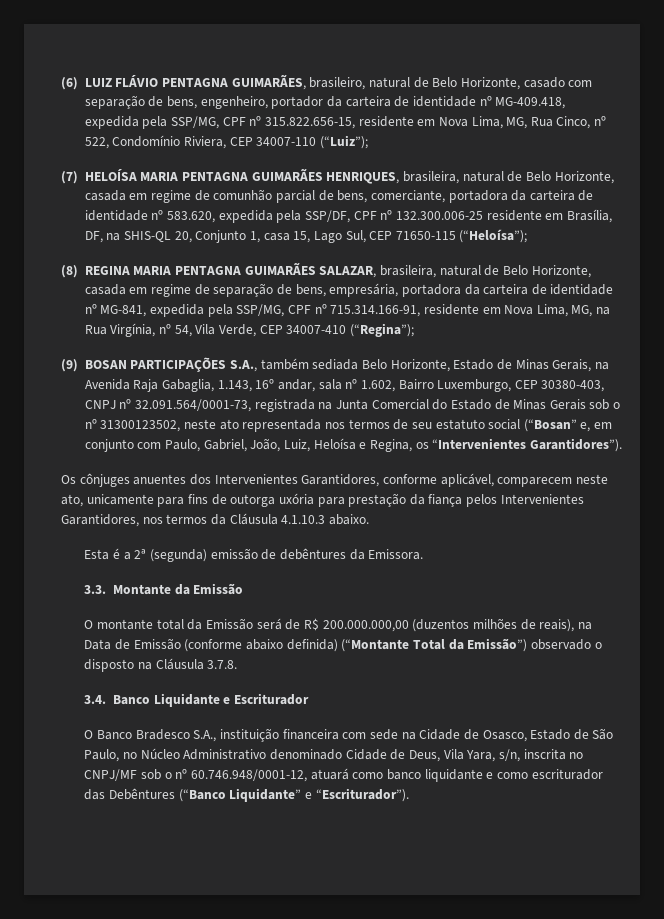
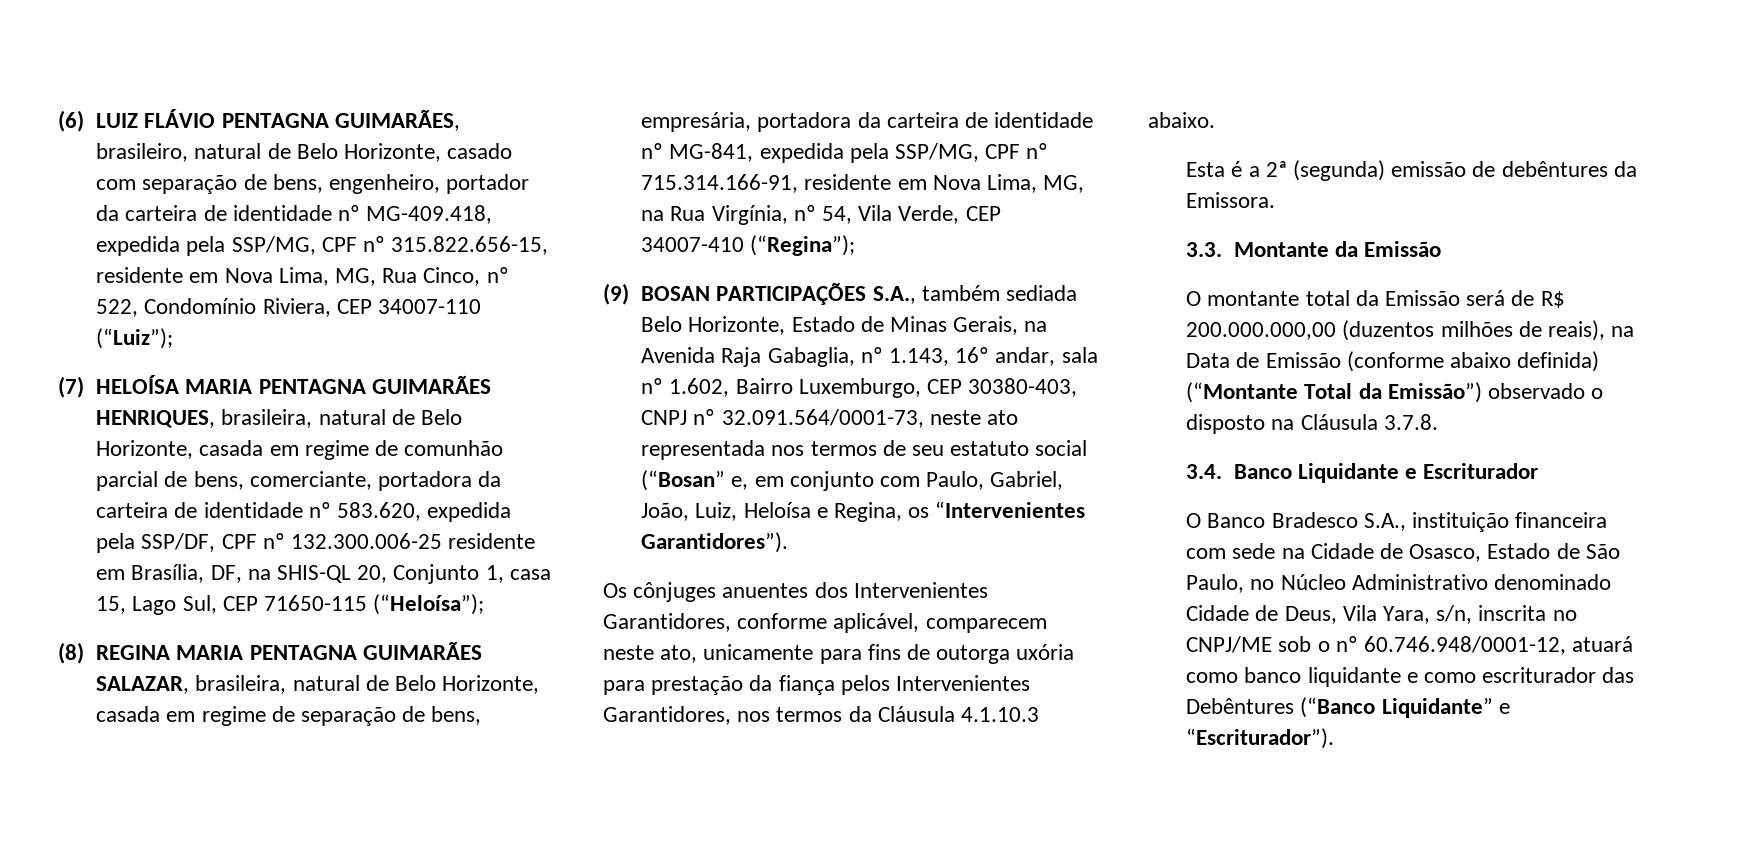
(215, 385) none -> [860,347,883,363] nº
[254,399,621,412] [84,419,181,432] registrada na Junta Comercial do Estado de Minas Gerais sob o nº 31300123502, -> (924, 418) none
[84,769,138,781] CNPJ/MF -> [1186,636,1273,653] CNPJ/ME

